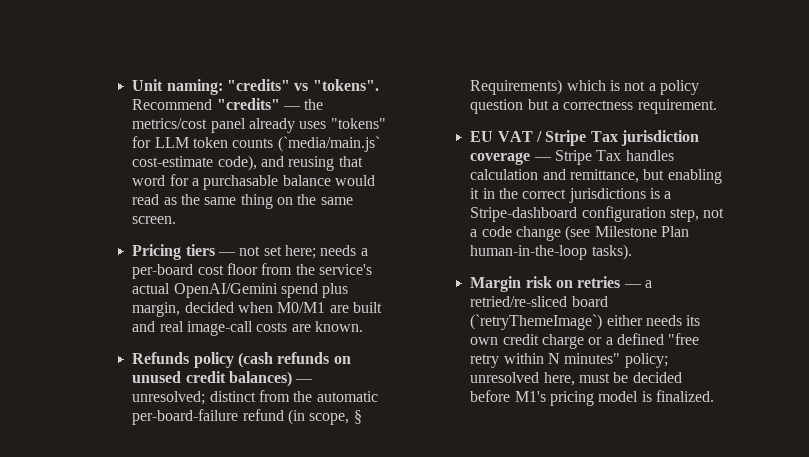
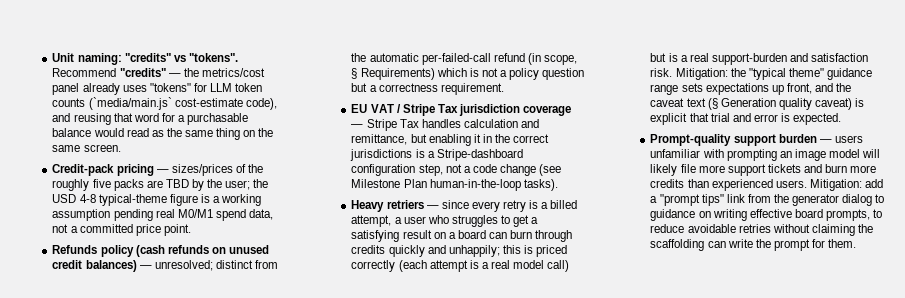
[132,244,368,260] [132,263,372,279] [132,283,349,298] [132,302,382,317] [132,321,363,336] Pricing tiers — not set here; needs a per-board cost floor from the service's actual OpenAI/Gemini spend plus margin, decided when M0/M1 are built and real image-call costs are known. -> [52,164,263,176] [52,179,269,191] [52,194,262,206] [52,209,273,221] [52,224,191,236] Credit-pack pricing — sizes/prices of the roughly five packs are TBD by the user; the USD 4-8 typical-theme figure is a working assumption pending real M0/M1 spend data, not a committed price point.
[132,409,239,425] per-board-failure -> [421,53,491,65] per-failed-call
[470,276,652,292] [470,296,608,307] [470,314,701,330] [470,333,700,349] [470,353,668,368] [470,372,682,386] [470,390,714,406] Margin risk on retries — a retried/re-sliced board (`retryThemeImage`) either needs its own credit charge or a defined "free retry within N minutes" policy; unresolved here, must be decided before M1's pricing model is finalized. -> [351,200,578,212] [351,215,539,227] [351,230,573,242] [351,245,568,257] [351,260,570,272] [650,53,869,65] [650,68,872,80] [650,83,852,95] [650,98,865,110] [650,113,842,125] [650,134,863,146] [650,149,881,161] [650,164,877,176] [650,179,883,191] [650,194,885,206] [650,209,883,221] [650,224,873,236] [650,239,857,251] Heavy retriers — since every retry is a billed attempt, a user who struggles to get a satisfying result on a board can burn through credits quickly and unhappily; this is priced correctly (each attempt is a real model call) but is a real support-burden and satisfaction risk. Mitigation: the "typical theme" guidance range sets expectations up front, and the caveat text (§ Generation quality caveat) is explicit that trial and error is expected. // Prompt-quality support burden — users unfamiliar with prompting an image model will likely file more support tickets and burn more credits than experienced users. Mitigation: add a "prompt tips" link from the generator dialog to guidance on writing effective board prompts, to reduce avoidable retries without claiming the scaffolding can write the prompt for them.

